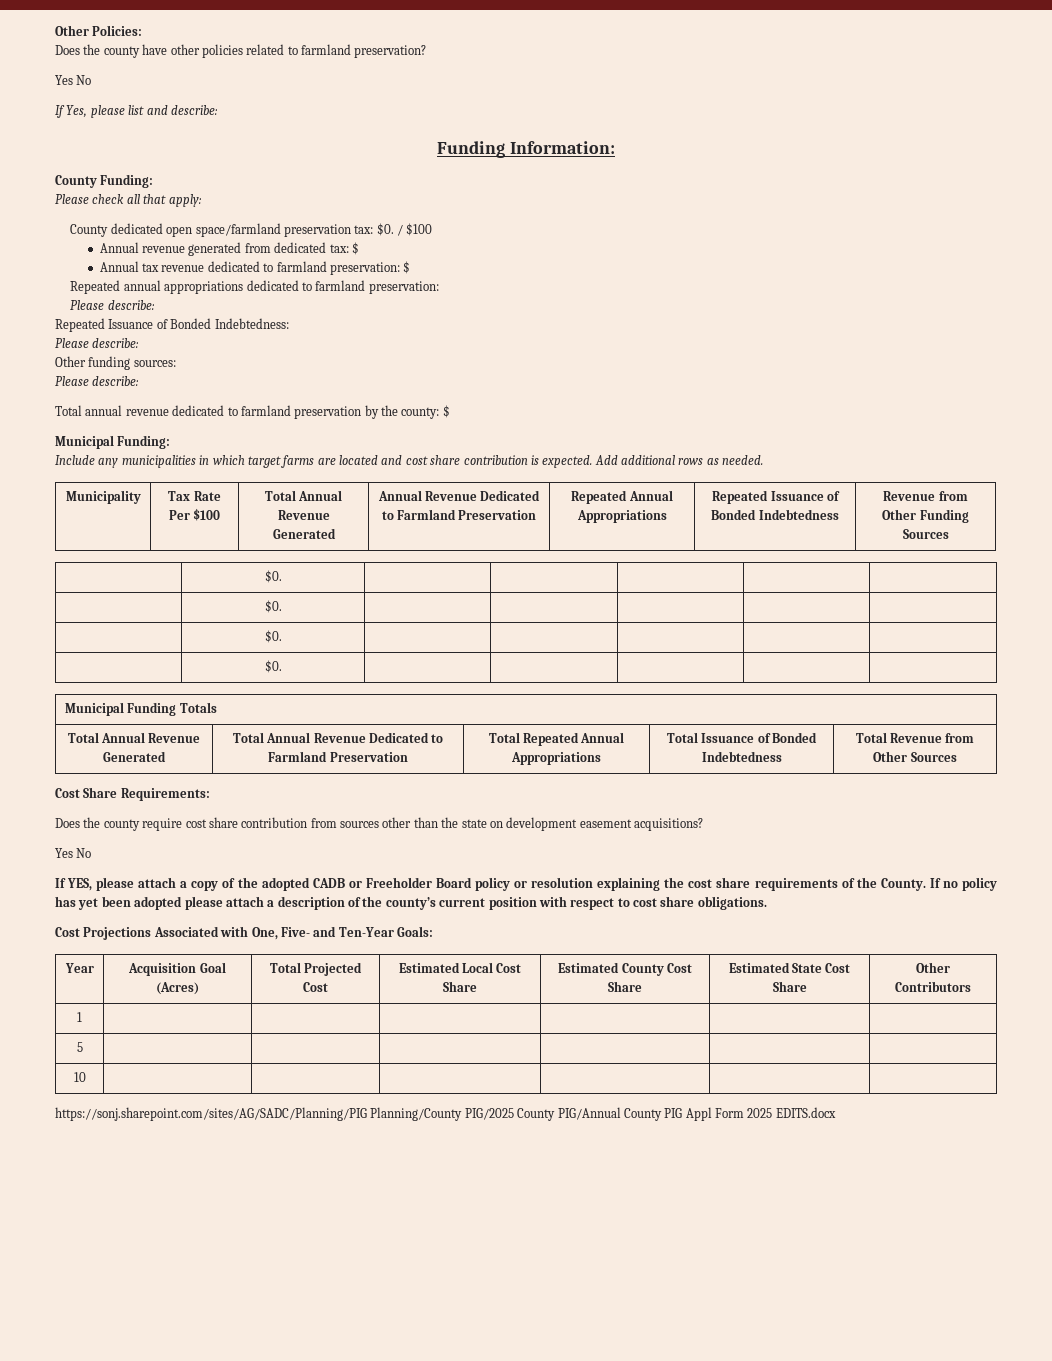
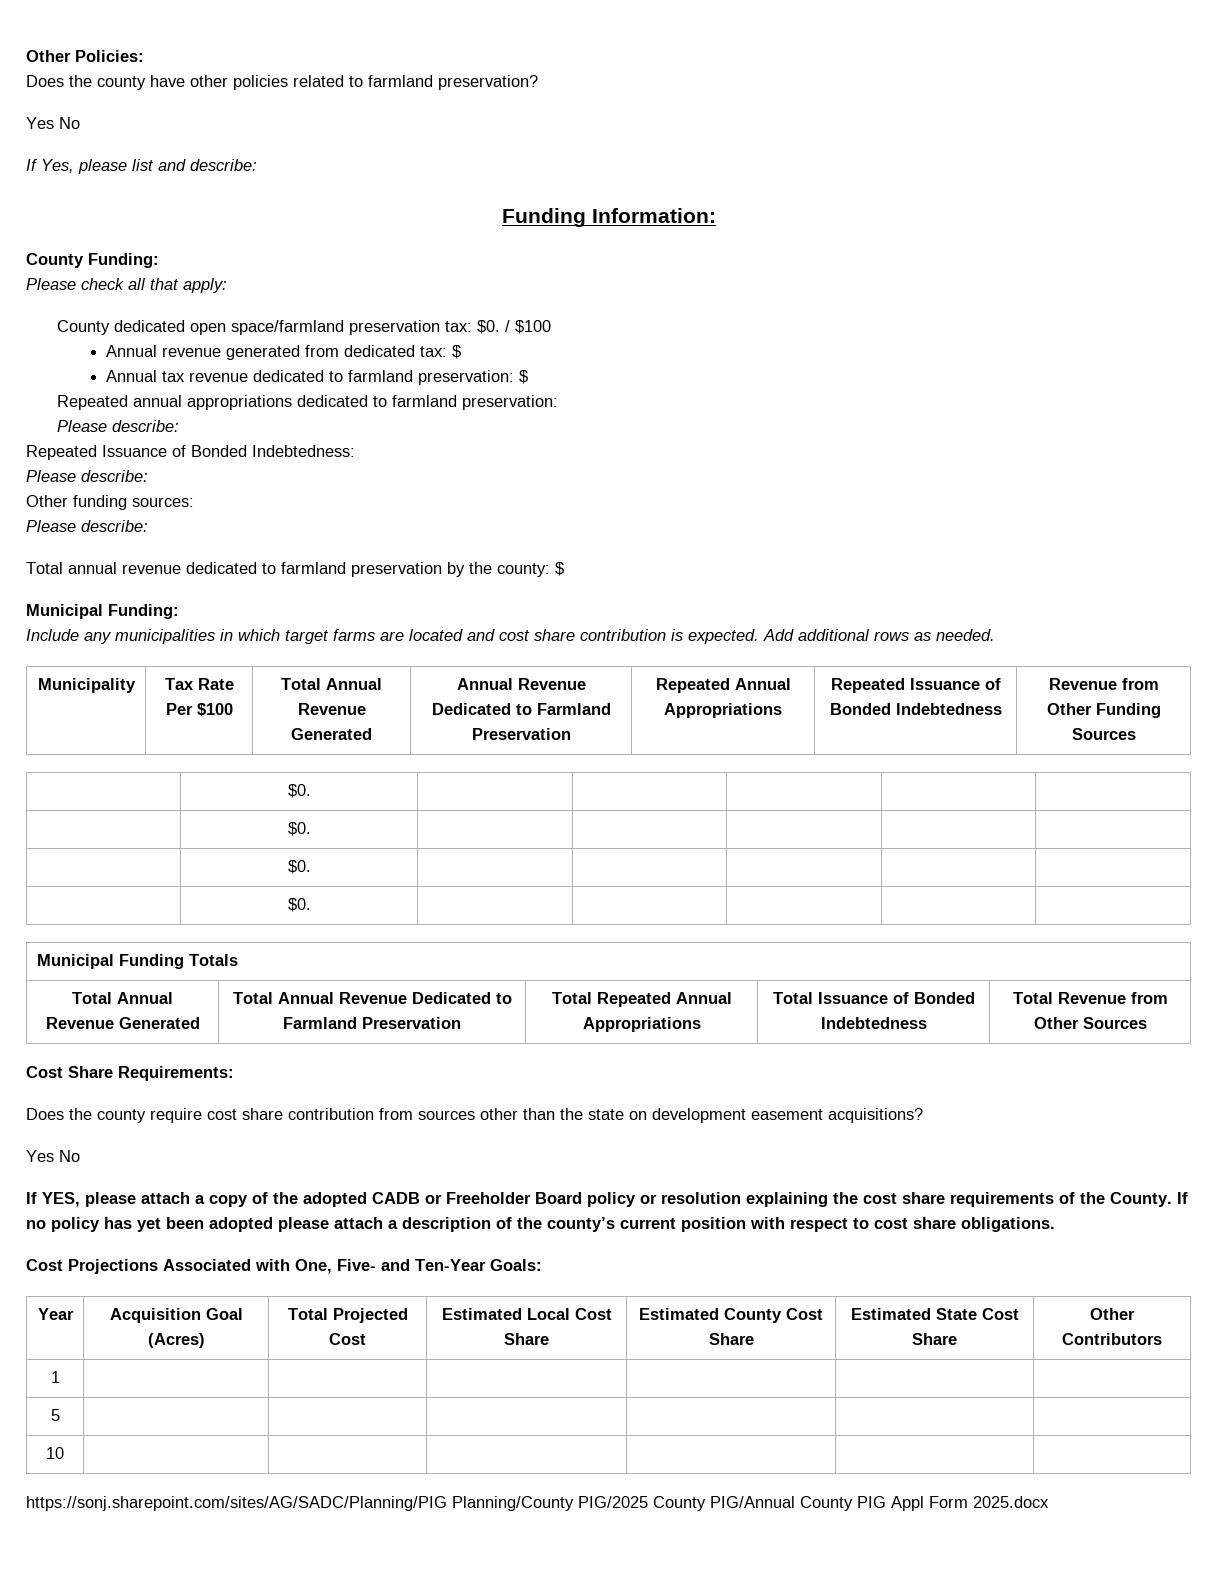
[747,1107,836,1118] 2025 EDITS.docx -> [973,1496,1049,1508] 2025.docx

